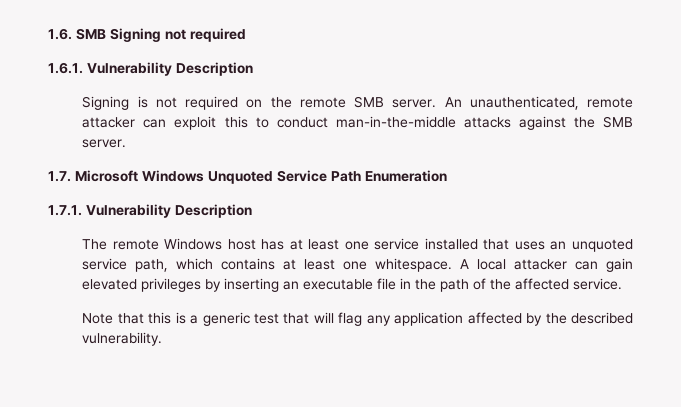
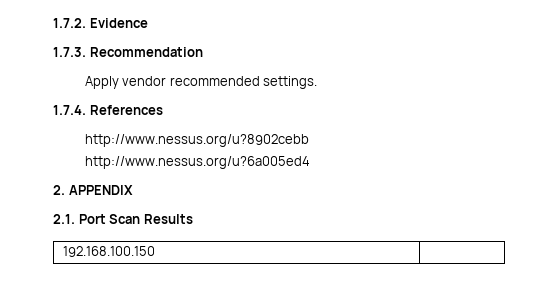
[48,28,246,42] [48,62,253,76] [82,96,633,110] [82,116,633,130] [82,139,127,148] [48,170,447,184] [48,204,252,218] [82,238,634,252] [82,258,633,272] [82,278,623,292] [82,312,634,326] [82,332,163,346] 1.6. SMB Signing not required // 1.6.1. Vulnerability Description // Signing is not required on the remote SMB server. An unauthenticated, remote attacker can exploit this to conduct man-in-the-middle attacks against the SMB server. // 1.7. Microsoft Windows Unquoted Service Path Enumeration // 1.7.1. Vulnerability Description // The remote Windows host has at least one service installed that uses an unquoted service path, which contains at least one whitespace. A local attacker can gain elevated privileges by inserting an executable file in the path of the affected service. // Note that this is a generic test that will flag any application affected by the described vulnerability. -> [53,18,148,28] [53,47,203,57] [84,76,318,89] [53,105,163,115] [84,134,309,147] [84,156,310,169] [53,185,133,195] [53,214,193,224] [62,246,155,257] 1.7.2. Evidence // 1.7.3. Recommendation // Apply vendor recommended settings. // 1.7.4. References // http://www.nessus.org/u?8902cebb // http://www.nessus.org/u?6a005ed4 // 2. APPENDIX // 2.1. Port Scan Results // 192.168.100.150 |

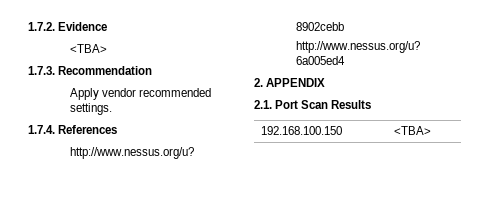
(148, 23) none -> [69,44,107,53] // <TBA>
(155, 251) none -> [394,126,432,135] <TBA>

